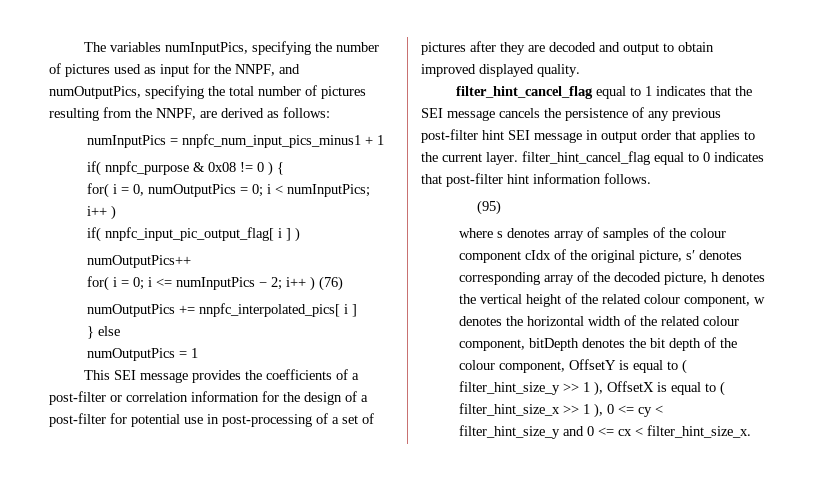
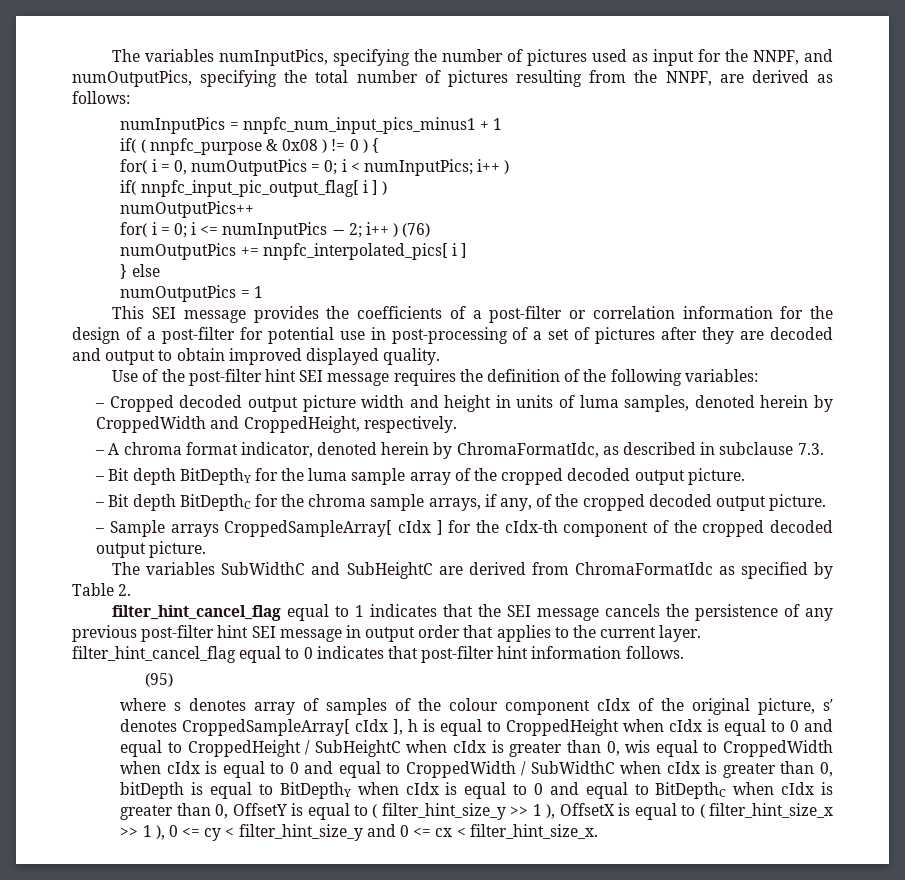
(101, 168) none -> [140,139,146,153] (
(236, 167) none -> [322,139,328,153] )
(580, 70) none -> [112,369,758,386] [95,395,833,412] [96,416,457,433] [95,442,824,459] [95,468,745,485] [95,494,827,511] [95,520,833,537] [96,541,207,558] [112,562,833,579] [72,583,132,596] // Use of the post-filter hint SEI message requires the definition of the following variables: // – Cropped decoded output picture width and height in units of luma samples, denoted herein by CroppedWidth and CroppedHeight, respectively. // – A chroma format indicator, denoted herein by ChromaFormatIdc, as described in subclause 7.3. // – Bit depth BitDepthY for the luma sample array of the cropped decoded output picture. // – Bit depth BitDepthC for the chroma sample arrays, if any, of the cropped decoded output picture. // – Sample arrays CroppedSampleArray[ cIdx ] for the cIdx-th component of the cropped decoded output picture. // The variables SubWidthC and SubHeightC are derived from ChromaFormatIdc as specified by Table 2.
[458,271,765,285] [458,293,765,307] [458,315,739,326] [458,337,737,351] [458,360,565,373] corresponding array of the decoded picture, h denotes the vertical height of the related colour component, w denotes the horizontal width of the related colour component, bitDepth denotes the bit depth of the colour component, -> [182,719,833,736] [120,740,833,757] [120,761,834,778] [120,782,833,799] [120,803,229,820] CroppedSampleArray[ cIdx ], h is equal to CroppedHeight when cIdx is equal to 0 and equal to CroppedHeight / SubHeightC when cIdx is greater than 0, wis equal to CroppedWidth when cIdx is equal to 0 and equal to CroppedWidth / SubWidthC when cIdx is greater than 0, bitDepth is equal to BitDepthY when cIdx is equal to 0 and equal to BitDepthC when cIdx is greater than 0,

